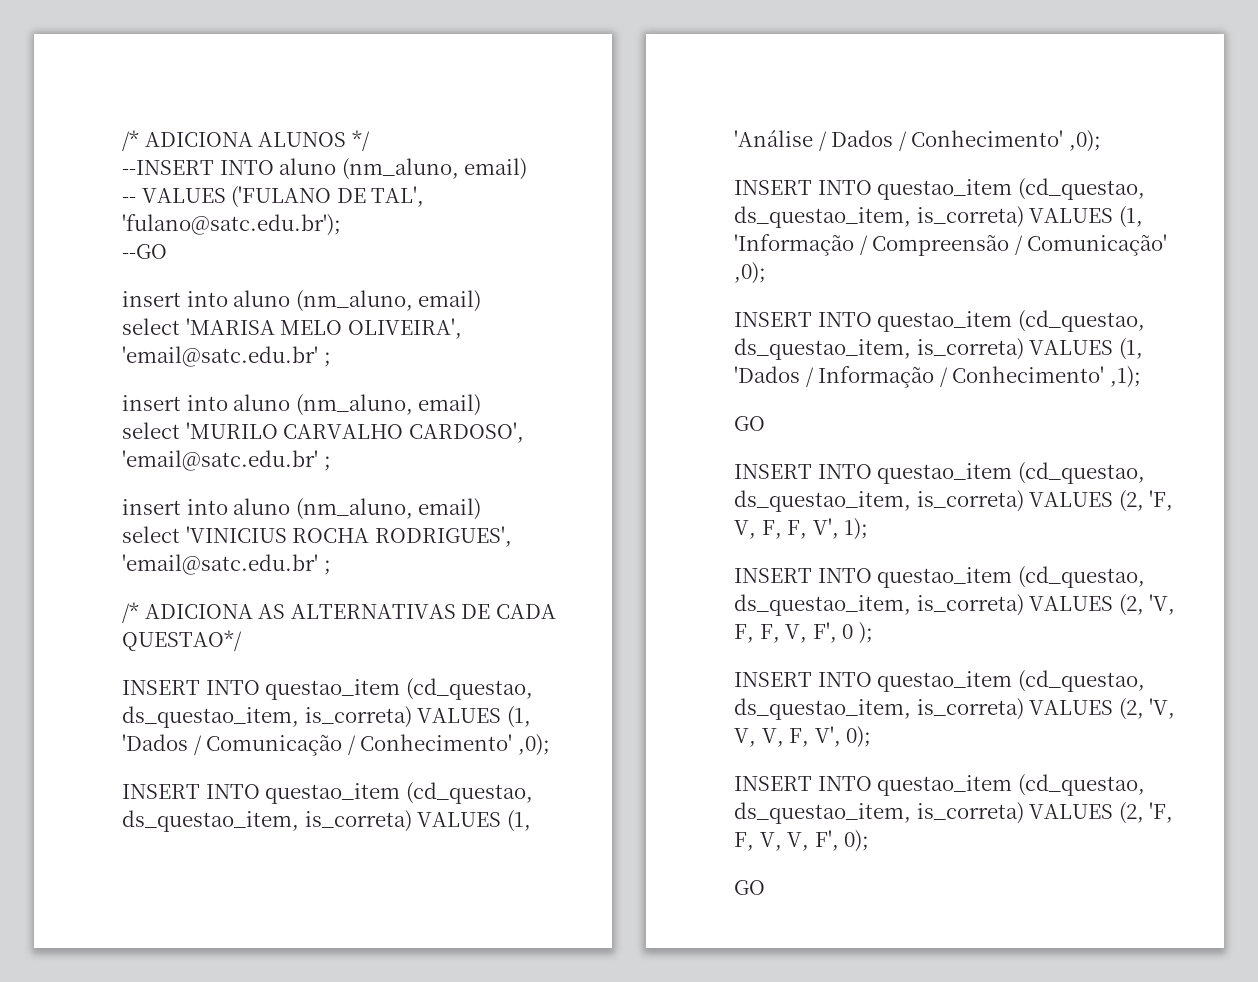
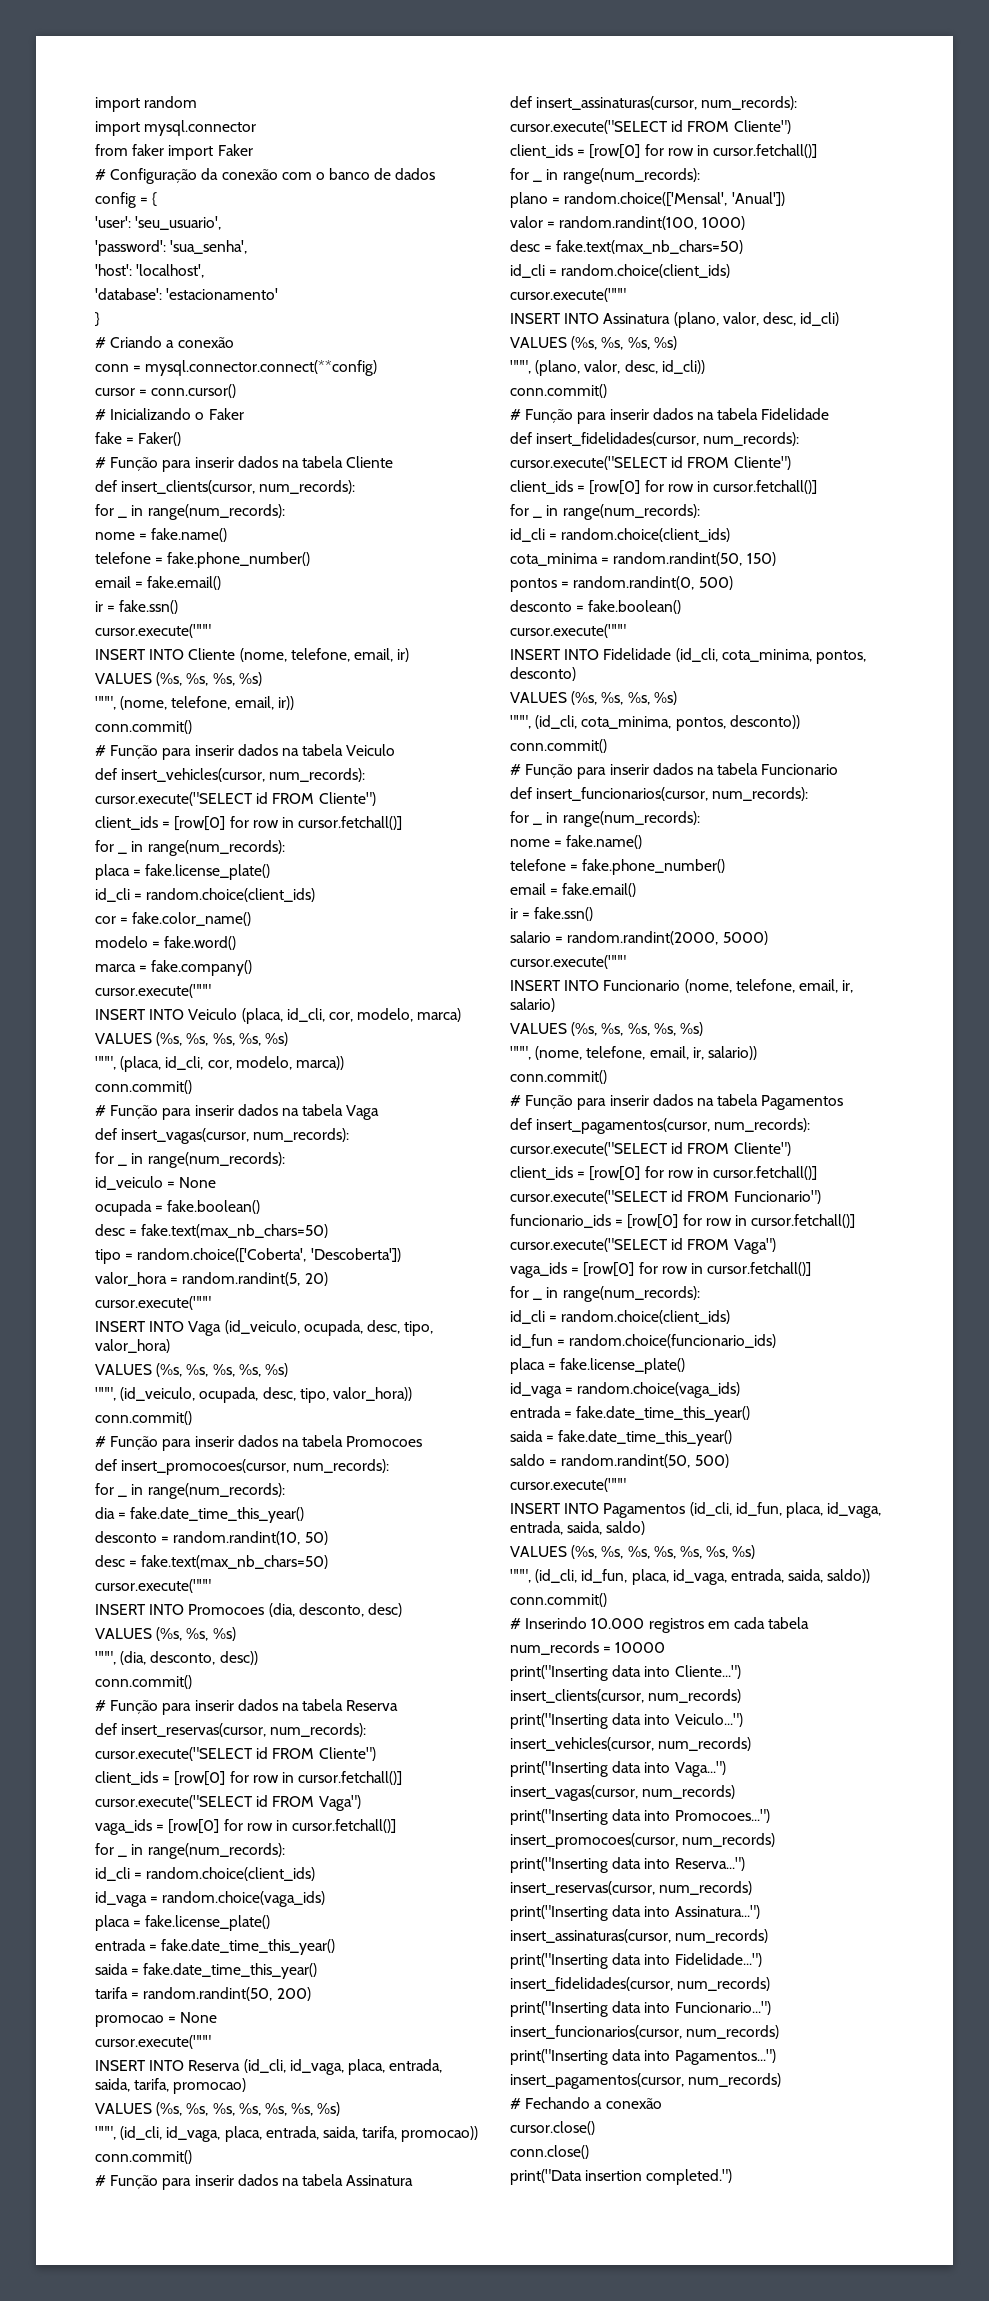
[122,130,370,151] [122,158,528,180] [122,186,425,208] [122,214,341,236] [122,244,167,259] [122,290,482,312] [122,318,462,339] [122,346,331,367] [122,394,482,416] [122,422,524,443] [122,450,331,471] [122,498,482,520] [122,526,512,547] [122,554,331,575] [122,602,556,623] [122,630,242,651] [122,678,533,700] [122,706,531,728] [122,734,550,756] [122,782,533,804] [122,810,531,832] [734,130,1101,152] [734,178,1145,200] [734,206,1143,228] [734,234,1168,256] [734,262,766,284] [734,310,1145,332] [734,338,1143,360] [734,366,1141,388] [734,416,765,431] [734,462,1145,484] [734,490,1174,512] [734,518,869,540] [734,566,1145,588] [734,594,1176,616] [734,622,873,644] [734,670,1145,692] [734,698,1176,720] [734,726,872,748] [734,774,1145,796] [734,802,1174,824] [734,830,870,852] [734,880,765,895] /* ADICIONA ALUNOS */ // --INSERT INTO aluno (nm_aluno, email) // -- VALUES ('FULANO DE TAL', 'fulano@satc.edu.br'); // --GO // insert into aluno (nm_aluno, email) // select 'MARISA MELO OLIVEIRA', 'email@satc.edu.br' ; // insert into aluno (nm_aluno, email) // select 'MURILO CARVALHO CARDOSO', 'email@satc.edu.br' ; // insert into aluno (nm_aluno, email) // select 'VINICIUS ROCHA RODRIGUES', 'email@satc.edu.br' ; // /* ADICIONA AS ALTERNATIVAS DE CADA QUESTAO*/ // INSERT INTO questao_item (cd_questao, ds_questao_item, is_correta) VALUES (1, 'Dados / Comunicação / Conhecimento' ,0); // INSERT INTO questao_item (cd_questao, ds_questao_item, is_correta) VALUES (1, 'Análise / Dados / Conhecimento' ,0); // INSERT INTO questao_item (cd_questao, ds_questao_item, is_correta) VALUES (1, 'Informação / Compreensão / Comunicação' ,0); // INSERT INTO questao_item (cd_questao, ds_questao_item, is_correta) VALUES (1, 'Dados / Informação / Conhecimento' ,1); // GO // INSERT INTO questao_item (cd_questao, ds_questao_item, is_correta) VALUES (2, 'F, V, F, F, V', 1); // INSERT INTO questao_item (cd_questao, ds_questao_item, is_correta) VALUES (2, 'V, F, F, V, F', 0 ); // INSERT INTO questao_item (cd_questao, ds_questao_item, is_correta) VALUES (2, 'V, V, V, F, V', 0); // INSERT INTO questao_item (cd_questao, ds_questao_item, is_correta) VALUES (2, 'F, F, V, V, F', 0); // GO -> [95,96,198,112] [95,120,257,136] [95,144,253,160] [95,168,436,184] [95,192,158,208] [95,216,222,230] [95,240,248,256] [95,264,205,278] [95,288,279,300] [95,312,100,327] [95,336,234,348] [95,360,378,376] [95,384,237,398] [95,408,244,420] [95,432,182,446] [95,456,394,472] [95,480,356,494] [95,504,114,516] [118,516,128,518] [131,504,285,520] [95,528,228,542] [95,552,311,568] [95,576,222,590] [95,600,179,614] [95,624,211,638] [95,648,410,662] [95,672,262,686] [95,696,294,710] [95,720,192,734] [95,744,396,760] [95,768,366,782] [95,792,376,806] [95,816,403,831] [95,840,114,852] [118,852,128,854] [131,840,285,856] [95,864,271,880] [95,888,316,902] [95,912,252,926] [95,936,237,950] [95,960,253,976] [95,984,211,998] [95,1008,462,1024] [95,1032,288,1046] [95,1056,344,1072] [95,1080,192,1094] [95,1104,380,1120] [95,1128,350,1144] [95,1152,114,1164] [118,1164,128,1166] [131,1152,285,1168] [95,1176,217,1190] [95,1200,261,1216] [95,1224,329,1238] [95,1248,401,1264] [95,1272,328,1286] [95,1296,211,1310] [95,1320,434,1336] [95,1339,170,1353] [95,1363,288,1377] [95,1387,412,1403] [95,1411,192,1425] [95,1435,423,1451] [95,1459,390,1475] [95,1483,114,1495] [118,1495,128,1497] [131,1483,285,1499] [95,1507,305,1523] [95,1531,328,1545] [95,1555,329,1569] [95,1579,211,1593] [95,1603,402,1617] [95,1627,236,1641] [95,1651,258,1665] [95,1675,192,1689] [95,1699,399,1715] [95,1723,367,1737] [95,1747,376,1761] [95,1771,403,1786] [95,1795,361,1811] [95,1819,397,1835] [95,1843,114,1855] [118,1855,128,1857] [131,1843,285,1859] [95,1867,316,1881] [95,1891,326,1907] [95,1915,271,1931] [95,1939,336,1955] [95,1963,318,1979] [95,1987,311,2001] [95,2012,218,2027] [95,2035,211,2049] [95,2059,443,2075] [95,2078,247,2094] [95,2102,341,2116] [95,2126,479,2142] [95,2150,192,2164] [95,2174,414,2190] [510,96,798,110] [510,120,791,134] [510,144,818,159] [510,168,529,180] [533,180,543,182] [546,168,700,184] [510,192,785,208] [510,216,745,230] [510,240,744,254] [510,264,731,278] [510,288,626,302] [510,312,840,328] [510,336,677,350] [510,360,705,376] [510,384,607,398] [510,408,830,424] [510,432,800,446] [510,456,791,470] [510,480,818,495] [510,504,529,516] [533,516,543,518] [546,504,700,520] [510,528,731,542] [510,552,776,566] [510,576,733,592] [510,600,682,614] [510,624,626,638] [510,648,866,664] [510,667,576,681] [510,691,677,705] [510,715,800,731] [510,739,607,753] [510,763,839,779] [510,787,809,801] [510,811,529,823] [533,823,543,825] [546,811,700,827] [510,835,643,849] [510,859,726,875] [510,883,637,897] [510,907,594,921] [510,931,768,945] [510,955,626,969] [510,979,854,993] [510,998,555,1012] [510,1022,703,1036] [510,1046,757,1060] [510,1070,607,1084] [510,1094,844,1110] [510,1118,811,1134] [510,1142,791,1156] [510,1166,818,1181] [510,1190,821,1204] [510,1214,856,1229] [510,1238,776,1254] [510,1262,812,1278] [510,1286,529,1298] [533,1298,543,1300] [546,1286,700,1302] [510,1310,731,1324] [510,1334,777,1348] [510,1358,686,1374] [510,1382,741,1398] [510,1406,751,1422] [510,1430,733,1446] [510,1454,729,1468] [510,1478,626,1492] [510,1502,882,1518] [510,1521,646,1535] [510,1545,756,1559] [510,1569,871,1585] [510,1593,607,1607] [510,1617,810,1633] [510,1641,666,1655] [510,1665,741,1681] [510,1689,742,1703] [510,1713,743,1729] [510,1737,752,1751] [510,1761,726,1777] [510,1785,736,1801] [510,1809,770,1825] [510,1833,776,1849] [510,1857,745,1873] [510,1881,753,1895] [510,1905,760,1921] [510,1929,769,1943] [510,1953,762,1969] [510,1977,771,1991] [510,2001,771,2017] [510,2025,780,2039] [510,2049,776,2065] [510,2073,782,2089] [510,2097,662,2109] [510,2121,595,2135] [510,2145,589,2159] [510,2169,733,2185] import random // import mysql.connector // from faker import Faker // # Configuração da conexão com o banco de dados // config = { // 'user': 'seu_usuario', // 'password': 'sua_senha', // 'host': 'localhost', // 'database': 'estacionamento' // } // # Criando a conexão // conn = mysql.connector.connect(**config) // cursor = conn.cursor() // # Inicializando o Faker // fake = Faker() // # Função para inserir dados na tabela Cliente // def insert_clients(cursor, num_records): // for _ in range(num_records): // nome = fake.name() // telefone = fake.phone_number() // email = fake.email() // ir = fake.ssn() // cursor.execute(""" // INSERT INTO Cliente (nome, telefone, email, ir) // VALUES (%s, %s, %s, %s) // """, (nome, telefone, email, ir)) // conn.commit() // # Função para inserir dados na tabela Veiculo // def insert_vehicles(cursor, num_records): // cursor.execute("SELECT id FROM Cliente") // client_ids = [row[0] for row in cursor.fetchall()] // for _ in range(num_records): // placa = fake.license_plate() // id_cli = random.choice(client_ids) // cor = fake.color_name() // modelo = fake.word() // marca = fake.company() // cursor.execute(""" // INSERT INTO Veiculo (placa, id_cli, cor, modelo, marca) // VALUES (%s, %s, %s, %s, %s) // """, (placa, id_cli, cor, modelo, marca)) // conn.commit() // # Função para inserir dados na tabela Vaga // def insert_vagas(cursor, num_records): // for _ in range(num_records): // id_veiculo = None // ocupada = fake.boolean() // desc = fake.text(max_nb_chars=50) // tipo = random.choice(['Coberta', 'Descoberta']) // valor_hora = random.randint(5, 20) // cursor.execute(""" // INSERT INTO Vaga (id_veiculo, ocupada, desc, tipo, valor_hora) // VALUES (%s, %s, %s, %s, %s) // """, (id_veiculo, ocupada, desc, tipo, valor_hora)) // conn.commit() // # Função para inserir dados na tabela Promocoes // def insert_promocoes(cursor, num_records): // for _ in range(num_records): // dia = fake.date_time_this_year() // desconto = random.randint(10, 50) // desc = fake.text(max_nb_chars=50) // cursor.execute(""" // INSERT INTO Promocoes (dia, desconto, desc) // VALUES (%s, %s, %s) // """, (dia, desconto, desc)) // conn.commit() // # Função para inserir dados na tabela Reserva // def insert_reservas(cursor, num_records): // cursor.execute("SELECT id FROM Cliente") // client_ids = [row[0] for row in cursor.fetchall()] // cursor.execute("SELECT id FROM Vaga") // vaga_ids = [row[0] for row in cursor.fetchall()] // for _ in range(num_records): // id_cli = random.choice(client_ids) // id_vaga = random.choice(vaga_ids) // placa = fake.license_plate() // entrada = fake.date_time_this_year() // saida = fake.date_time_this_year() // tarifa = random.randint(50, 200) // promocao = None // cursor.execute(""" // INSERT INTO Reserva (id_cli, id_vaga, placa, entrada, saida, tarifa, promocao) // VALUES (%s, %s, %s, %s, %s, %s, %s) // """, (id_cli, id_vaga, placa, entrada, saida, tarifa, promocao)) // conn.commit() // # Função para inserir dados na tabela Assinatura // def insert_assinaturas(cursor, num_records): // cursor.execute("SELECT id FROM Cliente") // client_ids = [row[0] for row in cursor.fetchall()] // for _ in range(num_records): // plano = random.choice(['Mensal', 'Anual']) // valor = random.randint(100, 1000) // desc = fake.text(max_nb_chars=50) // id_cli = random.choice(client_ids) // cursor.execute(""" // INSERT INTO Assinatura (plano, valor, desc, id_cli) // VALUES (%s, %s, %s, %s) // """, (plano, valor, desc, id_cli)) // conn.commit() // # Função para inserir dados na tabela Fidelidade // def insert_fidelidades(cursor, num_records): // cursor.execute("SELECT id FROM Cliente") // client_ids = [row[0] for row in cursor.fetchall()] // for _ in range(num_records): // id_cli = random.choice(client_ids) // cota_minima = random.randint(50, 150) // pontos = random.randint(0, 500) // desconto = fake.boolean() // cursor.execute(""" // INSERT INTO Fidelidade (id_cli, cota_minima, pontos, desconto) // VALUES (%s, %s, %s, %s) // """, (id_cli, cota_minima, pontos, desconto)) // conn.commit() // # Função para inserir dados na tabela Funcionario // def insert_funcionarios(cursor, num_records): // for _ in range(num_records): // nome = fake.name() // telefone = fake.phone_number() // email = fake.email() // ir = fake.ssn() // salario = random.randint(2000, 5000) // cursor.execute(""" // INSERT INTO Funcionario (nome, telefone, email, ir, salario) // VALUES (%s, %s, %s, %s, %s) // """, (nome, telefone, email, ir, salario)) // conn.commit() // # Função para inserir dados na tabela Pagamentos // def insert_pagamentos(cursor, num_records): // cursor.execute("SELECT id FROM Cliente") // client_ids = [row[0] for row in cursor.fetchall()] // cursor.execute("SELECT id FROM Funcionario") // funcionario_ids = [row[0] for row in cursor.fetchall()] // cursor.execute("SELECT id FROM Vaga") // vaga_ids = [row[0] for row in cursor.fetchall()] // for _ in range(num_records): // id_cli = random.choice(client_ids) // id_fun = random.choice(funcionario_ids) // placa = fake.license_plate() // id_vaga = random.choice(vaga_ids) // entrada = fake.date_time_this_year() // saida = fake.date_time_this_year() // saldo = random.randint(50, 500) // cursor.execute(""" // INSERT INTO Pagamentos (id_cli, id_fun, placa, id_vaga, entrada, saida, saldo) // VALUES (%s, %s, %s, %s, %s, %s, %s) // """, (id_cli, id_fun, placa, id_vaga, entrada, saida, saldo)) // conn.commit() // # Inserindo 10.000 registros em cada tabela // num_records = 10000 // print("Inserting data into Cliente...") // insert_clients(cursor, num_records) // print("Inserting data into Veiculo...") // insert_vehicles(cursor, num_records) // print("Inserting data into Vaga...") // insert_vagas(cursor, num_records) // print("Inserting data into Promocoes...") // insert_promocoes(cursor, num_records) // print("Inserting data into Reserva...") // insert_reservas(cursor, num_records) // print("Inserting data into Assinatura...") // insert_assinaturas(cursor, num_records) // print("Inserting data into Fidelidade...") // insert_fidelidades(cursor, num_records) // print("Inserting data into Funcionario...") // insert_funcionarios(cursor, num_records) // print("Inserting data into Pagamentos...") // insert_pagamentos(cursor, num_records) // # Fechando a conexão // cursor.close() // conn.close() // print("Data insertion completed.")

